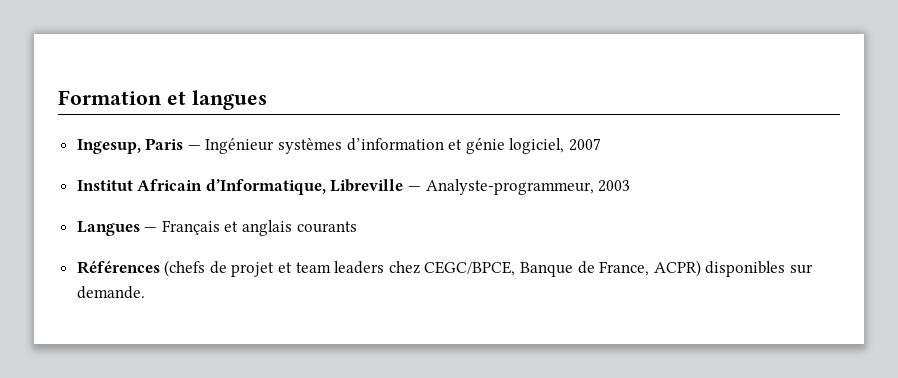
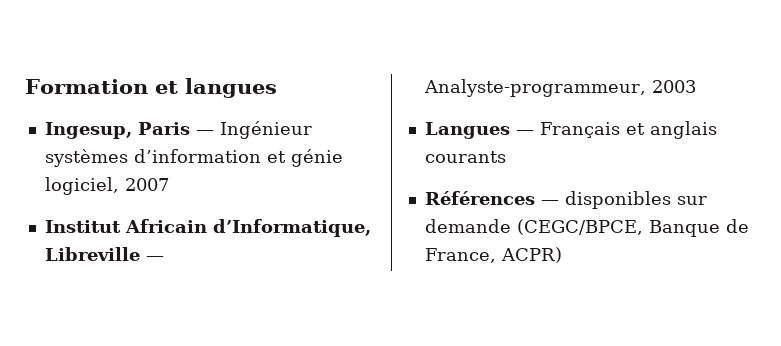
[164,260,516,277] (chefs de projet et team leaders chez CEGC/BPCE, -> [540,191,707,209] [424,219,643,235] — disponibles sur demande (CEGC/BPCE,
[705,261,813,277] [76,286,145,299] disponibles sur demande. -> (562, 255) none

